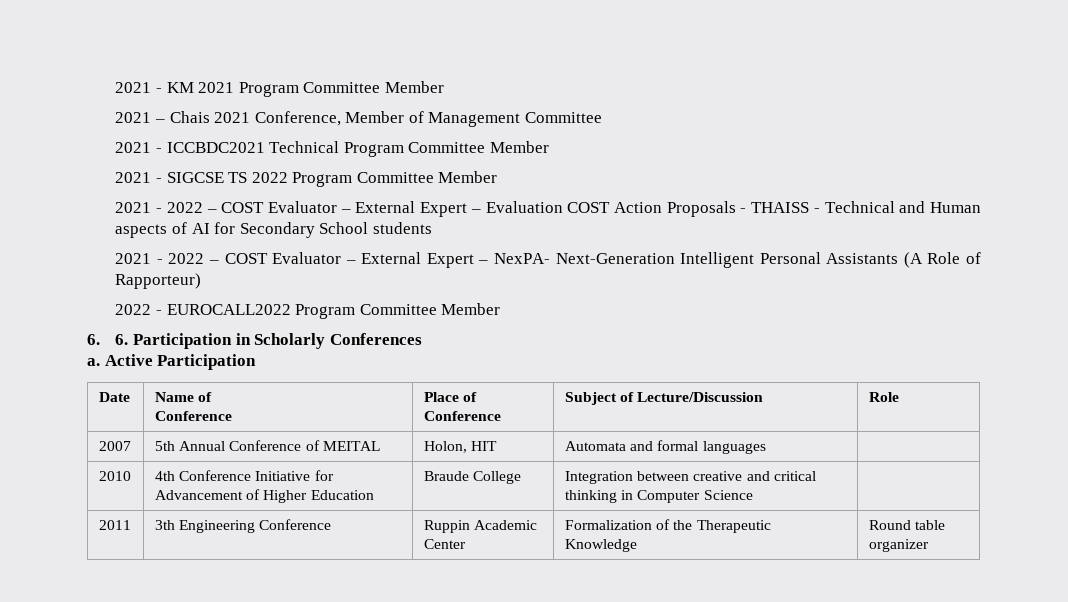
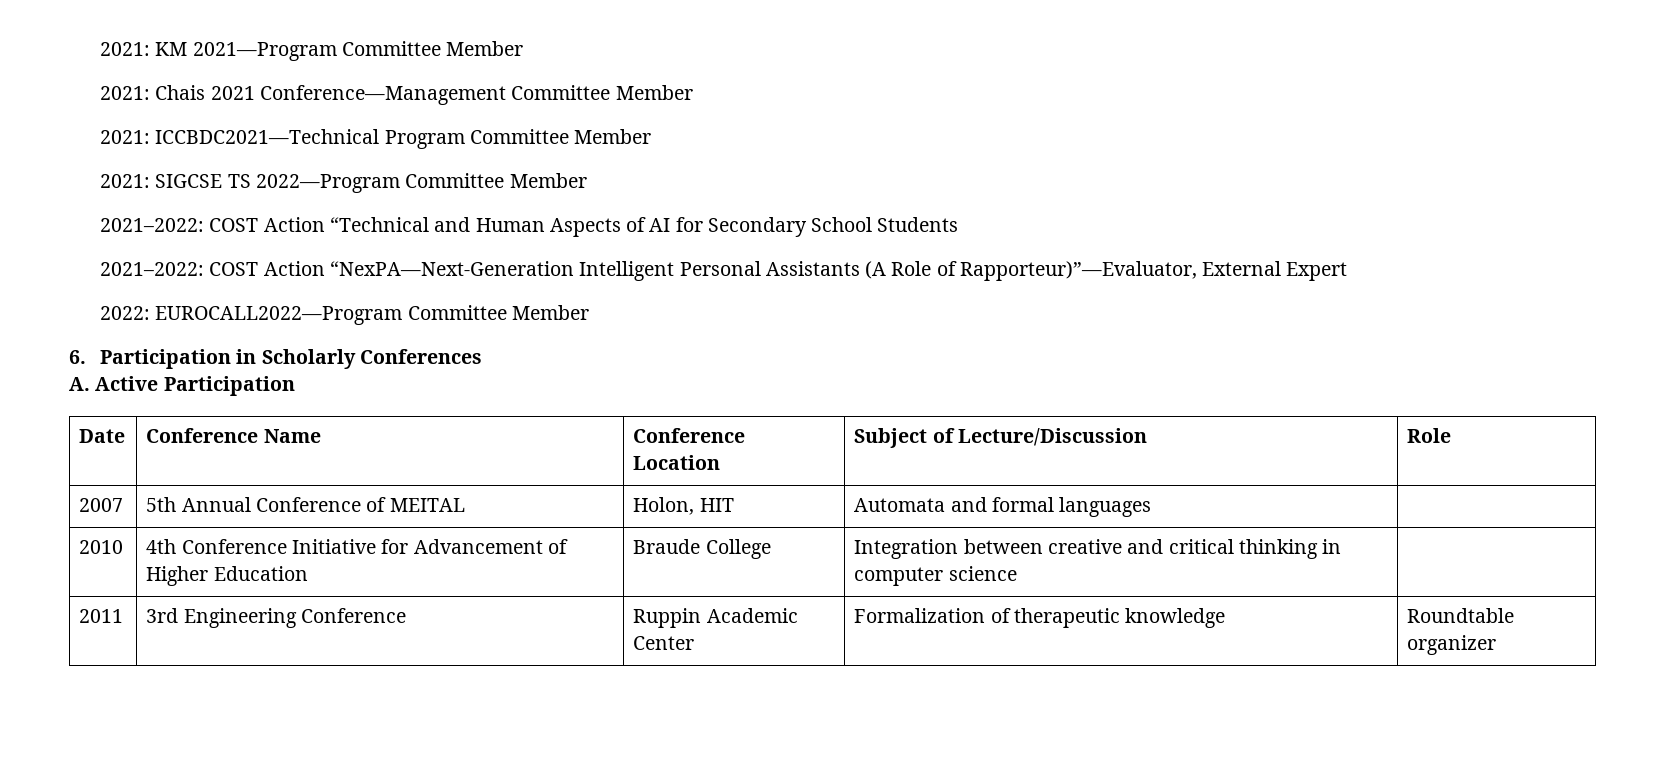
[115,81,444,97] [115,111,603,127] [115,141,549,157] [115,171,498,187] [115,201,895,217] 2021 - KM 2021 Program Committee Member // 2021 – Chais 2021 Conference, Member of Management Committee // 2021 - ICCBDC2021 Technical Program Committee Member // 2021 - SIGCSE TS 2022 Program Committee Member // 2021 - 2022 – COST Evaluator – External Expert – Evaluation COST Action Proposals - THAISS - Technical -> [100,41,524,61] [100,85,693,105] [100,129,652,149] [100,173,587,193] [100,217,429,232] 2021: KM 2021—Program Committee Member // 2021: Chais 2021 Conference—Management Committee Member // 2021: ICCBDC2021—Technical Program Committee Member // 2021: SIGCSE TS 2022—Program Committee Member // 2021–2022: COST Action “Technical
[115,224,168,238] aspects -> [549,218,621,237] Aspects
[372,222,432,234] [115,252,675,268] students // 2021 - 2022 – COST Evaluator – External Expert – NexPA- Next-Generation -> [877,217,959,232] [100,261,574,276] Students // 2021–2022: COST Action “NexPA—Next-Generation
[115,273,202,289] [115,304,356,319] Rapporteur) // 2022 - EUROCALL2022 Program -> [959,261,1348,281] [100,306,403,325] Rapporteur)”—Evaluator, External Expert // 2022: EUROCALL2022—Program
[115,334,129,345] 6. -> (86, 357) none
[87,358,100,366] a. -> [69,377,90,391] A.
(130, 397) none -> [146,428,259,443] Conference
[198,392,213,402] [154,411,232,421] [423,392,478,402] [423,411,501,421] of // Conference | Place of Conference -> [633,428,746,443] [633,455,721,470] | Conference Location
[637,490,753,503] Computer Science -> [854,566,1017,586] computer science
[154,520,175,530] 3th -> [146,608,179,623] 3rd
[673,520,771,533] [564,539,637,552] [868,520,946,530] the Therapeutic Knowledge | Round table -> [1013,608,1226,628] [1407,608,1515,623] therapeutic knowledge | Roundtable

